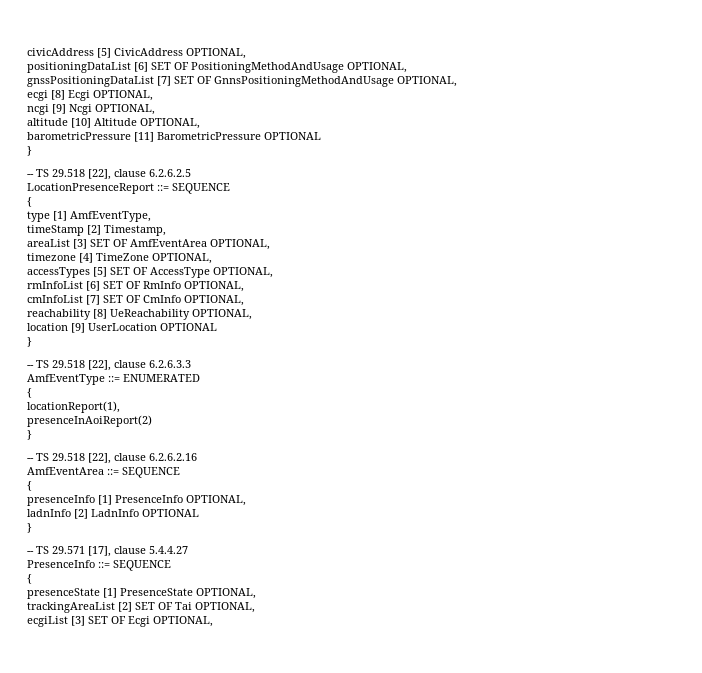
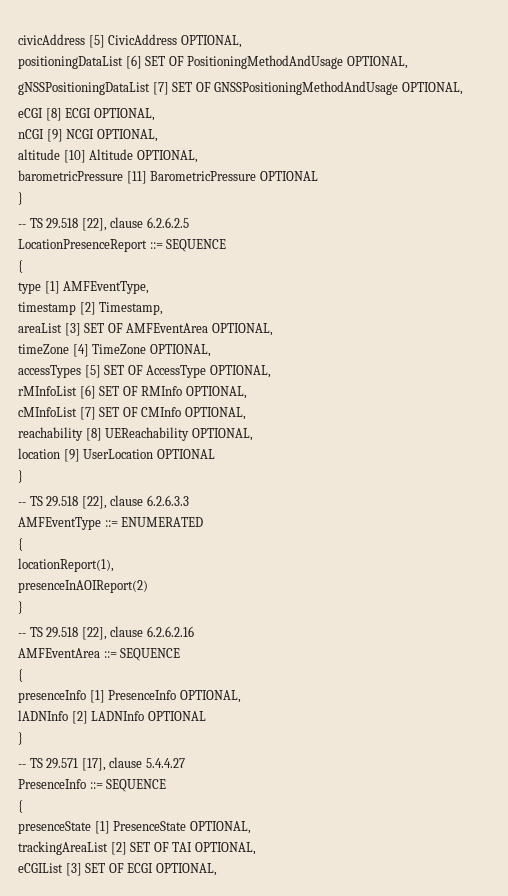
[27,76,457,87] [27,90,153,101] [27,104,92,115] gnssPositioningDataList [7] SET OF GnnsPositioningMethodAndUsage OPTIONAL, // ecgi [8] Ecgi OPTIONAL, // ncgi [9] Ncgi -> [18,81,463,95] [18,108,155,121] [18,129,95,142] gNSSPositioningDataList [7] SET OF GNSSPositioningMethodAndUsage OPTIONAL, // eCGI [8] ECGI OPTIONAL, // nCGI [9] NCGI
[70,211,151,222] [27,225,84,236] AmfEventType, // timeStamp -> [63,281,150,294] [18,302,76,315] AMFEventType, // timestamp
[130,239,270,250] [27,253,76,261] AmfEventArea OPTIONAL, // timezone -> [126,323,273,336] [18,344,69,354] AMFEventArea OPTIONAL, // timeZone
[27,281,244,292] [27,295,181,305] rmInfoList [6] SET OF RmInfo OPTIONAL, // cmInfoList [7] SET OF CmInfo -> [18,385,247,399] [18,407,182,420] rMInfoList [6] SET OF RMInfo OPTIONAL, // cMInfoList [7] SET OF CMInfo
[110,309,190,320] UeReachability -> [105,427,190,441] UEReachability
[27,374,105,385] AmfEventType -> [18,517,101,530] AMFEventType
[27,415,152,427] presenceInAoiReport(2) -> [18,580,148,593] presenceInAOIReport(2)
[27,467,104,475] AmfEventArea -> [18,648,100,658] AMFEventArea
[27,509,139,519] ladnInfo [2] LadnInfo -> [18,710,145,724] lADNInfo [2] LADNInfo
[175,602,255,613] [27,616,150,627] Tai OPTIONAL, // ecgiList [3] SET OF Ecgi -> [172,842,256,855] [18,863,154,876] TAI OPTIONAL, // eCGIList [3] SET OF ECGI

